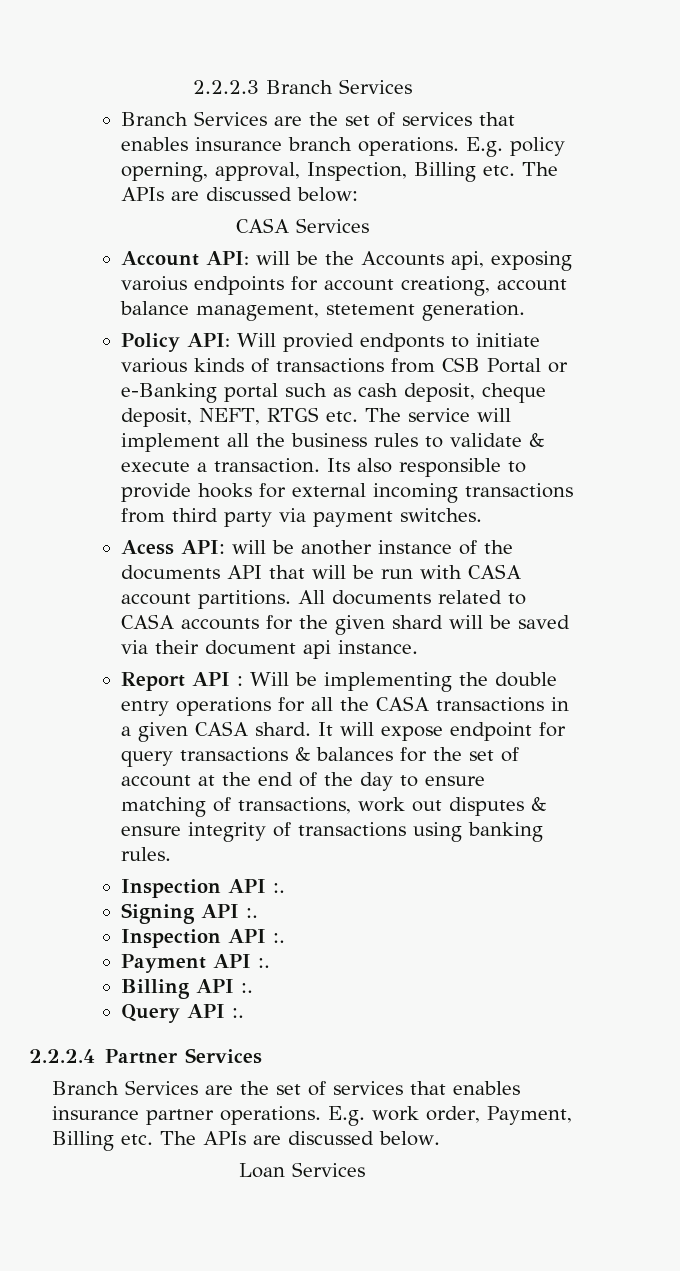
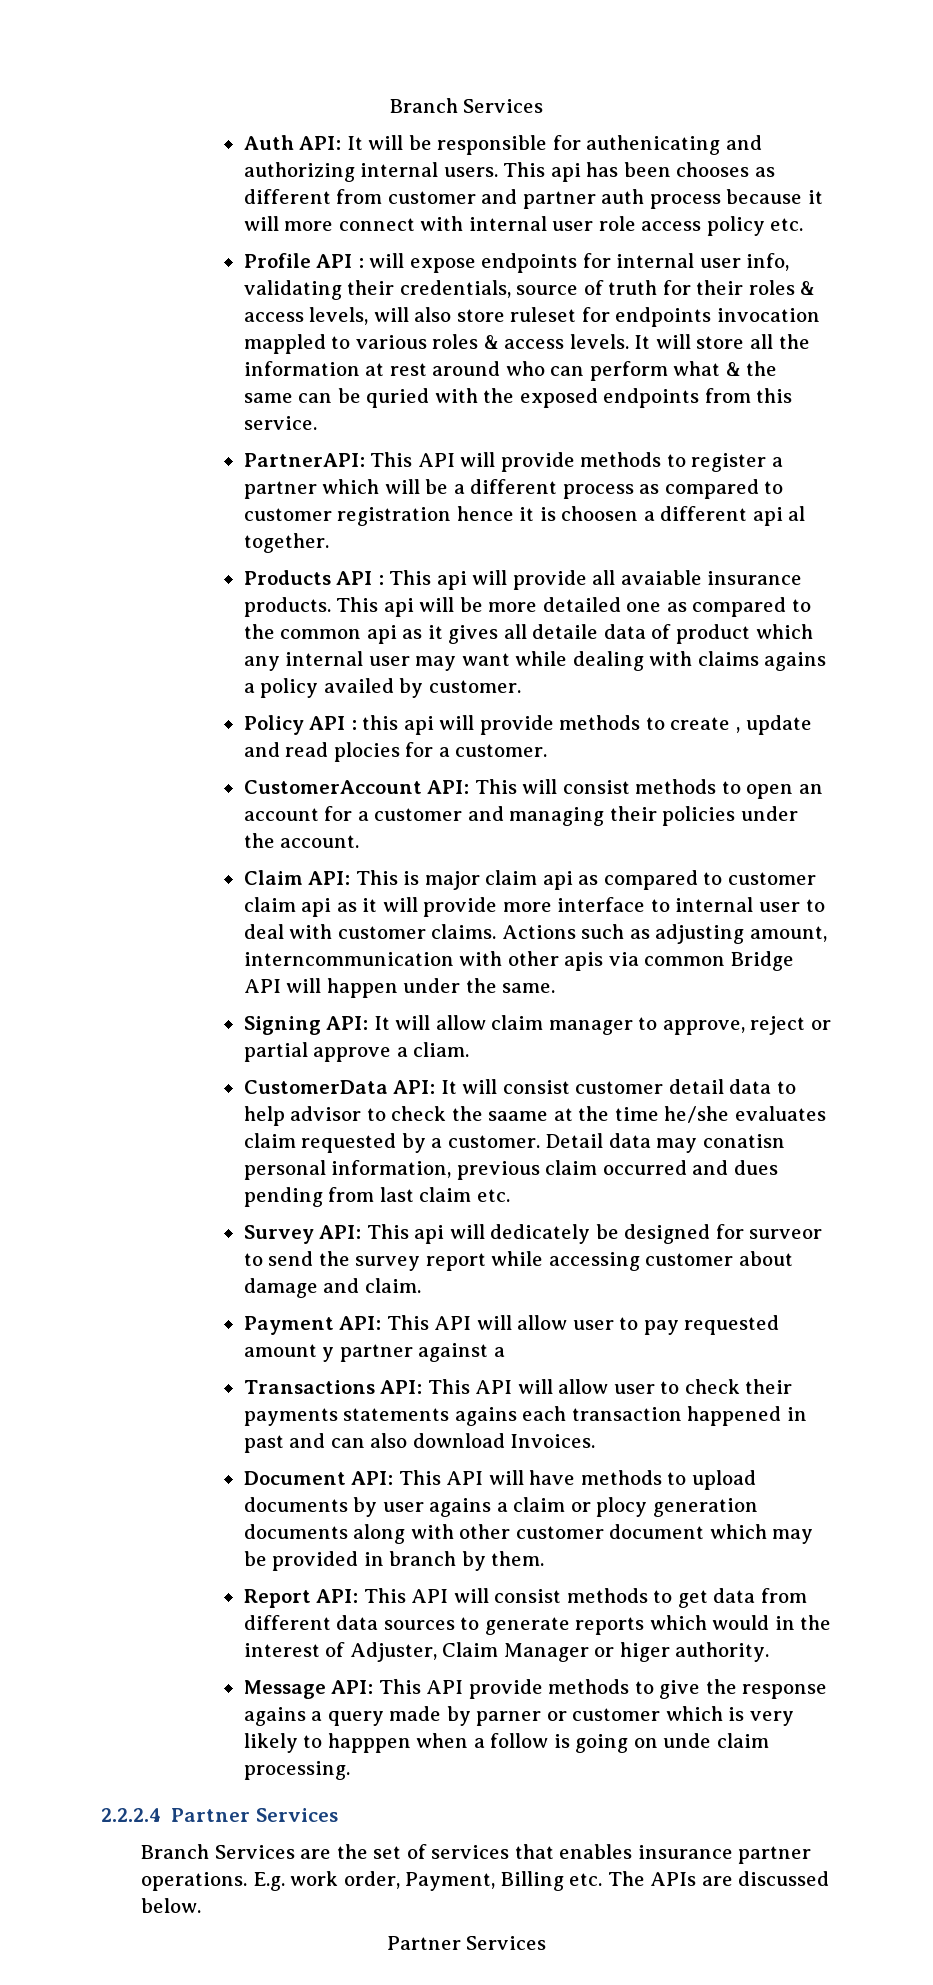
[192,80,259,94] 2.2.2.3 -> (389, 105) none
[121,111,516,127] [121,137,566,157] [121,162,559,182] [121,187,359,202] [235,218,369,233] [121,251,573,271] [121,276,568,296] [120,301,526,321] [121,333,541,352] [121,357,569,373] [121,383,547,403] [121,407,512,427] [121,432,545,452] [121,458,527,477] [121,483,574,503] [121,508,483,527] [121,540,514,555] [121,564,522,580] [121,590,527,609] [121,614,571,635] [121,640,419,659] [121,672,558,692] [121,696,570,716] [121,721,567,742] [121,746,520,767] [121,772,486,791] [121,796,547,817] [121,822,544,842] [121,847,172,861] [121,879,286,898] [121,903,259,924] [121,929,286,948] [121,954,271,973] [121,979,254,999] [121,1004,245,1023] Branch Services are the set of services that enables insurance branch operations. E.g. policy operning, approval, Inspection, Billing etc. The APIs are discussed below: // CASA Services // Account API: will be the Accounts api, exposing varoius endpoints for account creationg, account balance management, stetement generation. // Policy API: Will provied endponts to initiate various kinds of transactions from CSB Portal or e-Banking portal such as cash deposit, cheque deposit, NEFT, RTGS etc. The service will implement all the business rules to validate & execute a transaction. Its also responsible to provide hooks for external incoming transactions from third party via payment switches. // Acess API: will be another instance of the documents API that will be run with CASA account partitions. All documents related to CASA accounts for the given shard will be saved via their document api instance. // Report API : Will be implementing the double entry operations for all the CASA transactions in a given CASA shard. It will expose endpoint for query transactions & balances for the set of account at the end of the day to ensure matching of transactions, work out disputes & ensure integrity of transactions using banking rules. // Inspection API :. // Signing API :. // Inspection API :. // Payment API :. // Billing API :. // Query API :. -> [243,135,762,155] [243,162,775,182] [243,189,823,209] [243,216,804,236] [243,253,790,273] [243,280,816,300] [243,307,820,327] [243,334,810,354] [243,361,778,381] [243,388,793,408] [243,416,317,430] [243,452,783,472] [243,479,784,499] [243,506,806,526] [243,533,329,553] [243,570,803,590] [243,597,812,617] [243,624,813,644] [243,651,827,671] [243,678,521,698] [243,715,812,735] [243,742,548,762] [243,779,823,799] [243,806,798,826] [243,833,360,848] [243,870,817,890] [243,897,825,917] [243,924,827,944] [243,951,794,971] [243,978,556,998] [243,1015,832,1035] [243,1042,470,1062] [243,1079,796,1094] [243,1106,827,1126] [243,1133,785,1153] [243,1160,778,1180] [243,1187,510,1207] [243,1224,823,1244] [243,1251,793,1271] [243,1278,421,1298] [243,1315,780,1335] [243,1343,505,1362] [243,1379,793,1394] [243,1406,807,1426] [243,1433,596,1453] [243,1470,756,1490] [243,1497,758,1517] [243,1524,814,1544] [243,1551,545,1571] [243,1588,808,1608] [243,1615,832,1635] [243,1642,770,1662] [243,1679,828,1699] [243,1706,795,1726] [243,1733,770,1753] [243,1761,350,1780] Auth API: It will be responsible for authenicating and authorizing internal users. This api has been chooses as different from customer and partner auth process because it will more connect with internal user role access policy etc. // Profile API : will expose endpoints for internal user info, validating their credentials, source of truth for their roles & access levels, will also store ruleset for endpoints invocation mappled to various roles & access levels. It will store all the information at rest around who can perform what & the same can be quried with the exposed endpoints from this service. // PartnerAPI: This API will provide methods to register a partner which will be a different process as compared to customer registration hence it is choosen a different api al together. // Products API : This api will provide all avaiable insurance products. This api will be more detailed one as compared to the common api as it gives all detaile data of product which any internal user may want while dealing with claims agains a policy availed by customer. // Policy API : this api will provide methods to create , update and read plocies for a customer. // CustomerAccount API: This will consist methods to open an account for a customer and managing their policies under the account. // Claim API: This is major claim api as compared to customer claim api as it will provide more interface to internal user to deal with customer claims. Actions such as adjusting amount, interncommunication with other apis via common Bridge API will happen under the same. // Signing API: It will allow claim manager to approve, reject or partial approve a cliam. // CustomerData API: It will consist customer detail data to help advisor to check the saame at the time he/she evaluates claim requested by a customer. Detail data may conatisn personal information, previous claim occurred and dues pending from last claim etc. // Survey API: This api will dedicately be designed for surveor to send the survey report while accessing customer about damage and claim. // Payment API: This API will allow user to pay requested amount y partner against a // Transactions API: This API will allow user to check their payments statements agains each transaction happened in past and can also download Invoices. // Document API: This API will have methods to upload documents by user agains a claim or plocy generation documents along with other customer document which may be provided in branch by them. // Report API: This API will consist methods to get data from different data sources to generate reports which would in the interest of Adjuster, Claim Manager or higer authority. // Message API: This API provide methods to give the response agains a query made by parner or customer which is very likely to happpen when a follow is going on unde claim processing.
[239,1163,285,1178] Loan -> [386,1936,461,1950] Partner

